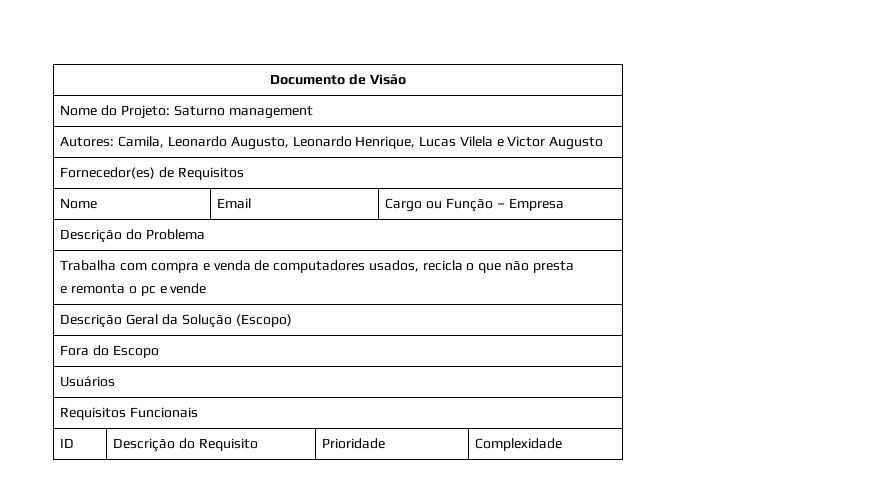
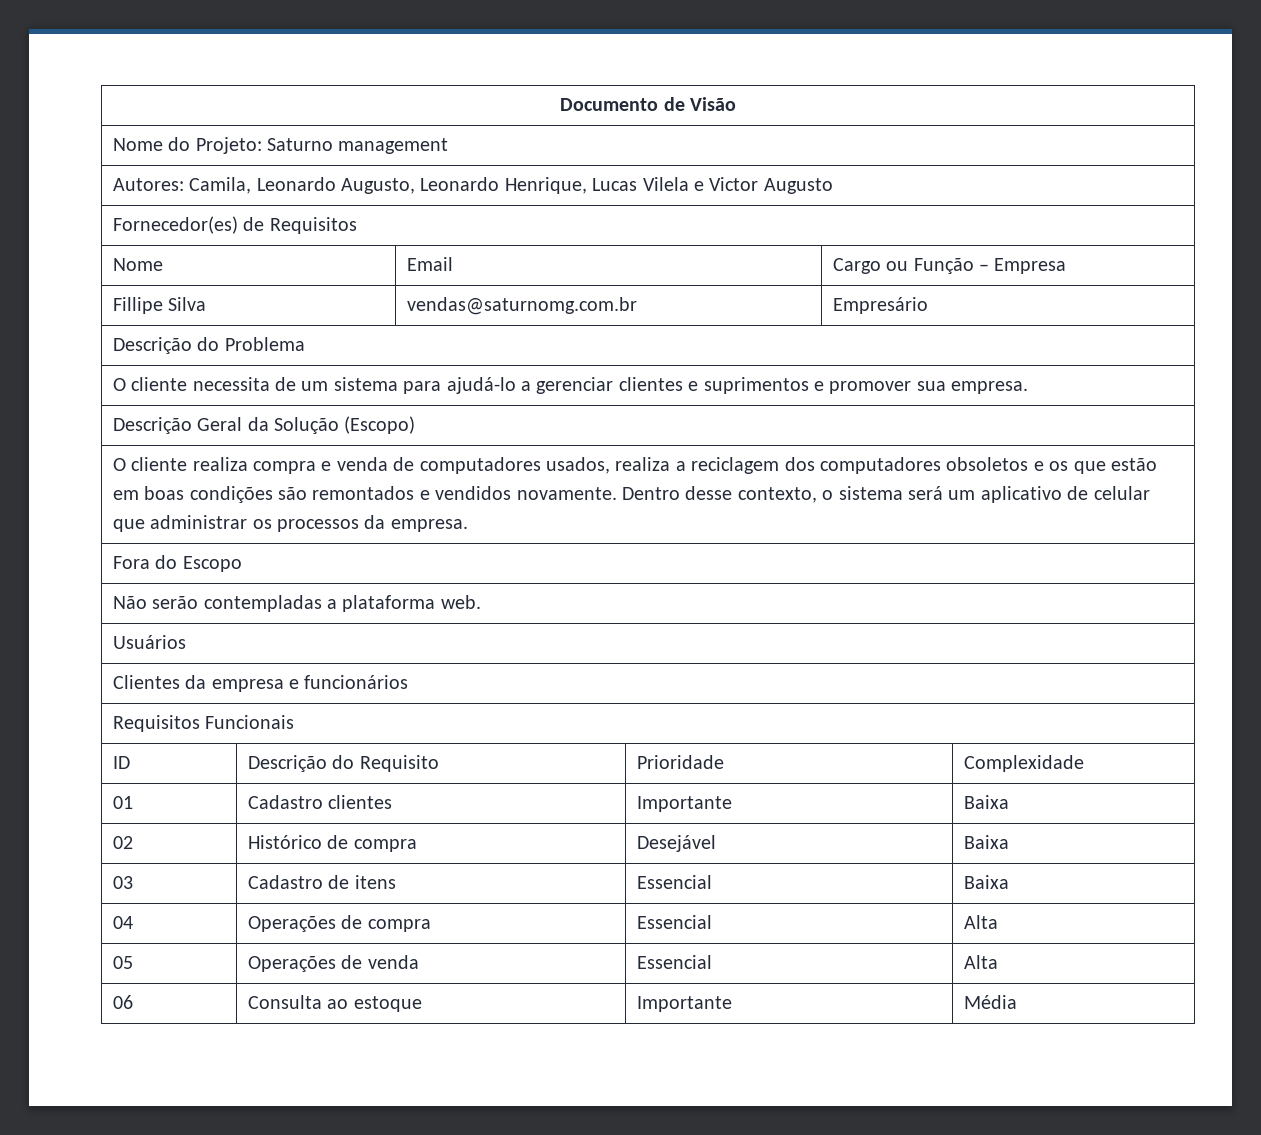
(564, 204) none -> [112,297,207,314] [406,297,637,315] [832,297,928,314] // Fillipe Silva | vendas@saturnomg.com.br | Empresário
[60,260,574,273] [60,283,207,296] Trabalha com compra e venda de computadores usados, recicla o que não presta // e remonta o pc e vende -> [112,377,1029,394] O cliente necessita de um sistema para ajudá-lo a gerenciar clientes e suprimentos e promover sua empresa.
[60,345,160,358] [60,376,116,387] Fora do Escopo // Usuários -> [112,457,1157,474] [112,486,1150,503] [112,515,468,532] [112,555,242,572] [112,595,481,612] [112,635,186,649] [112,675,409,692] O cliente realiza compra e venda de computadores usados, realiza a reciclagem dos computadores obsoletos e os que estão em boas condições são remontados e vendidos novamente. Dentro desse contexto, o sistema será um aplicativo de celular que administrar os processos da empresa. // Fora do Escopo // Não serão contempladas a plataforma web. // Usuários // Clientes da empresa e funcionários
(563, 444) none -> [112,796,133,809] [247,795,393,809] [636,796,732,812] [963,795,1009,809] [112,836,133,849] [247,835,417,852] [636,835,716,852] [963,835,1009,849] [112,876,133,889] [247,875,396,889] [636,875,712,889] [963,875,1009,889] [112,916,133,929] [247,915,431,932] [636,915,712,929] [963,915,998,929] [112,956,133,969] [247,955,419,972] [636,955,712,969] [963,955,998,969] [112,995,133,1009] [247,995,422,1012] [636,996,732,1012] [963,995,1017,1009] // 01 | Cadastro clientes | Importante | Baixa // 02 | Histórico de compra | Desejável | Baixa // 03 | Cadastro de itens | Essencial | Baixa // 04 | Operações de compra | Essencial | Alta // 05 | Operações de venda | Essencial | Alta // 06 | Consulta ao estoque | Importante | Média

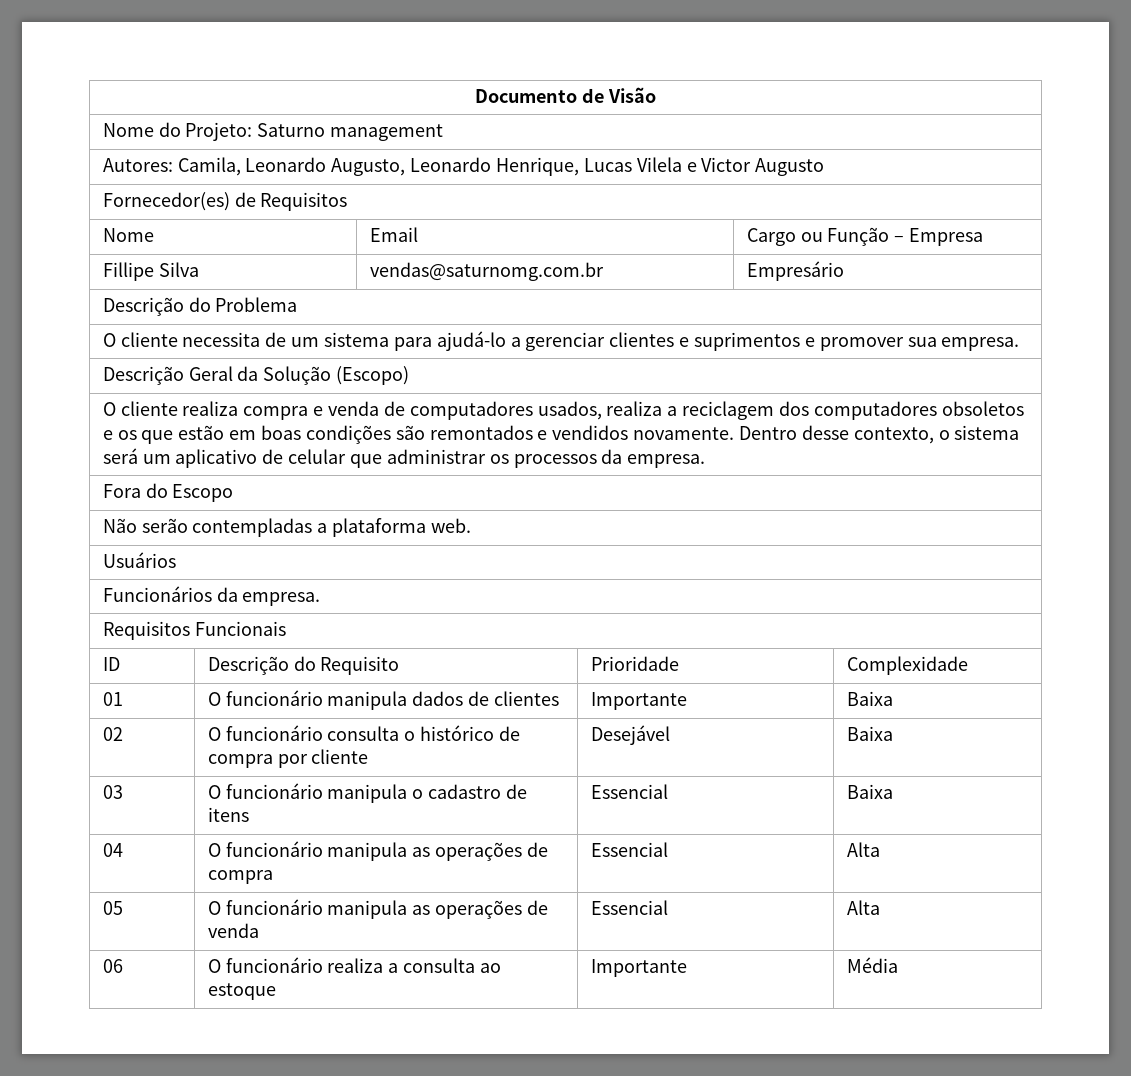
[112,675,409,692] Clientes da empresa e funcionários -> [102,586,321,606] Funcionários da empresa.
[247,795,323,809] Cadastro -> [207,690,490,710] O funcionário manipula dados de
[247,835,417,852] Histórico de compra -> [207,725,521,741] [207,749,369,768] O funcionário consulta o histórico de compra por cliente
[247,875,323,889] Cadastro -> [207,783,502,803] O funcionário manipula o cadastro
[247,916,336,932] Operações -> [207,841,523,861] O funcionário manipula as operações
[247,956,336,972] Operações -> [207,899,523,919] O funcionário manipula as operações
[247,995,322,1009] Consulta -> [207,957,476,973] O funcionário realiza a consulta

